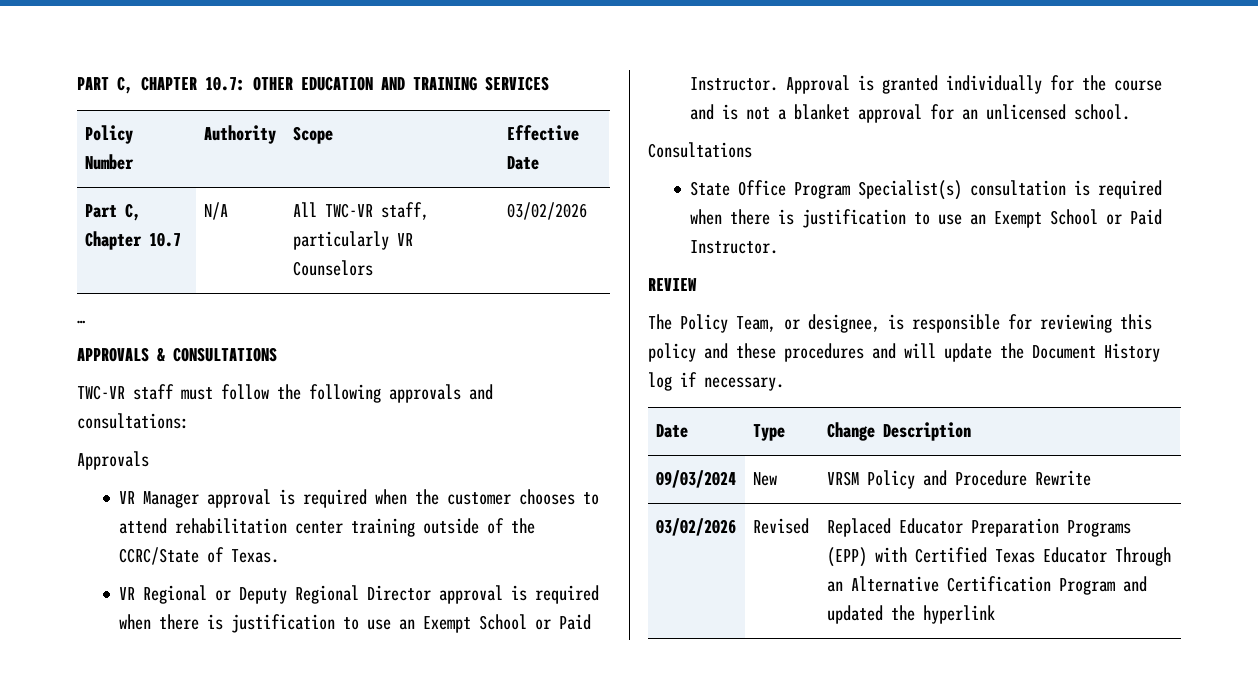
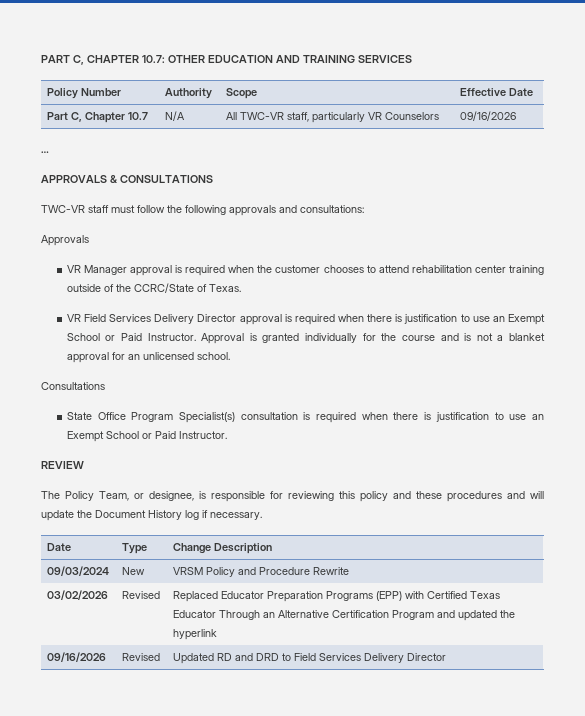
[507,202,588,220] 03/02/2026 -> [460,111,517,121] 09/16/2026
[143,585,360,604] Regional or Deputy Regional -> [83,314,195,324] Field Services Delivery
(996, 614) none -> [47,652,107,662] [122,653,161,661] [173,653,447,664] // 09/16/2026 | Revised | Updated RD and DRD to Field Services Delivery Director

